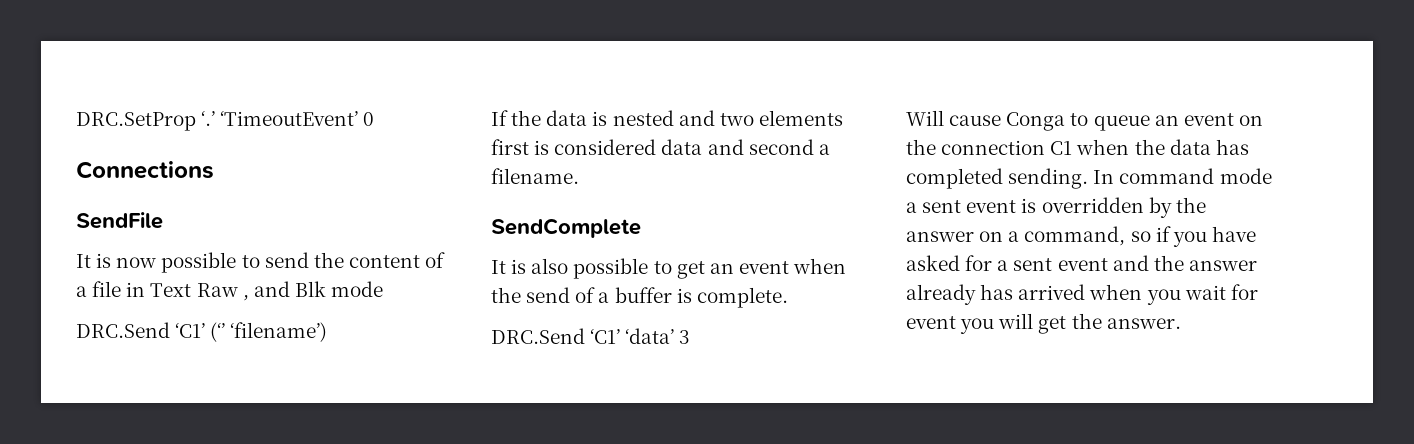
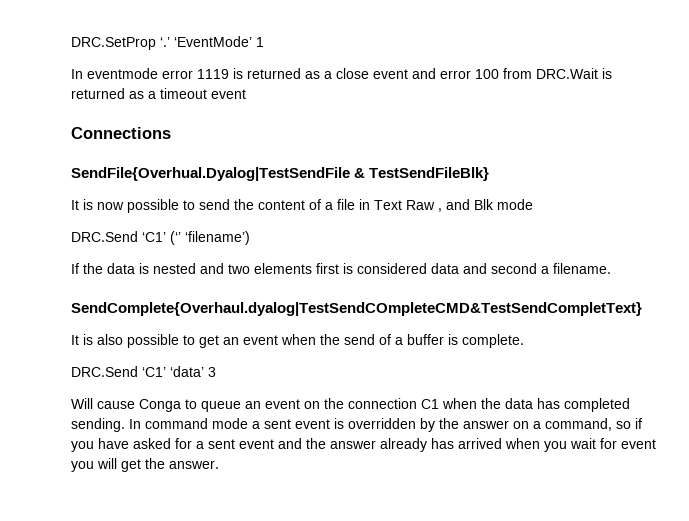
[220,111,375,126] [76,161,214,179] [76,212,163,229] ‘TimeoutEvent’ 0 // Connections // SendFile -> [174,36,264,47] [71,68,612,79] [71,88,246,99] [71,127,171,139] [71,167,490,181] ‘EventMode’ 1 // In eventmode error 1119 is returned as a close event and error 100 from DRC.Wait is returned as a timeout event // Connections // SendFile{Overhual.Dyalog|TestSendFile & TestSendFileBlk}
[491,218,641,238] SendComplete -> [71,302,642,316] SendComplete{Overhaul.dyalog|TestSendCOmpleteCMD&TestSendCompletText}

